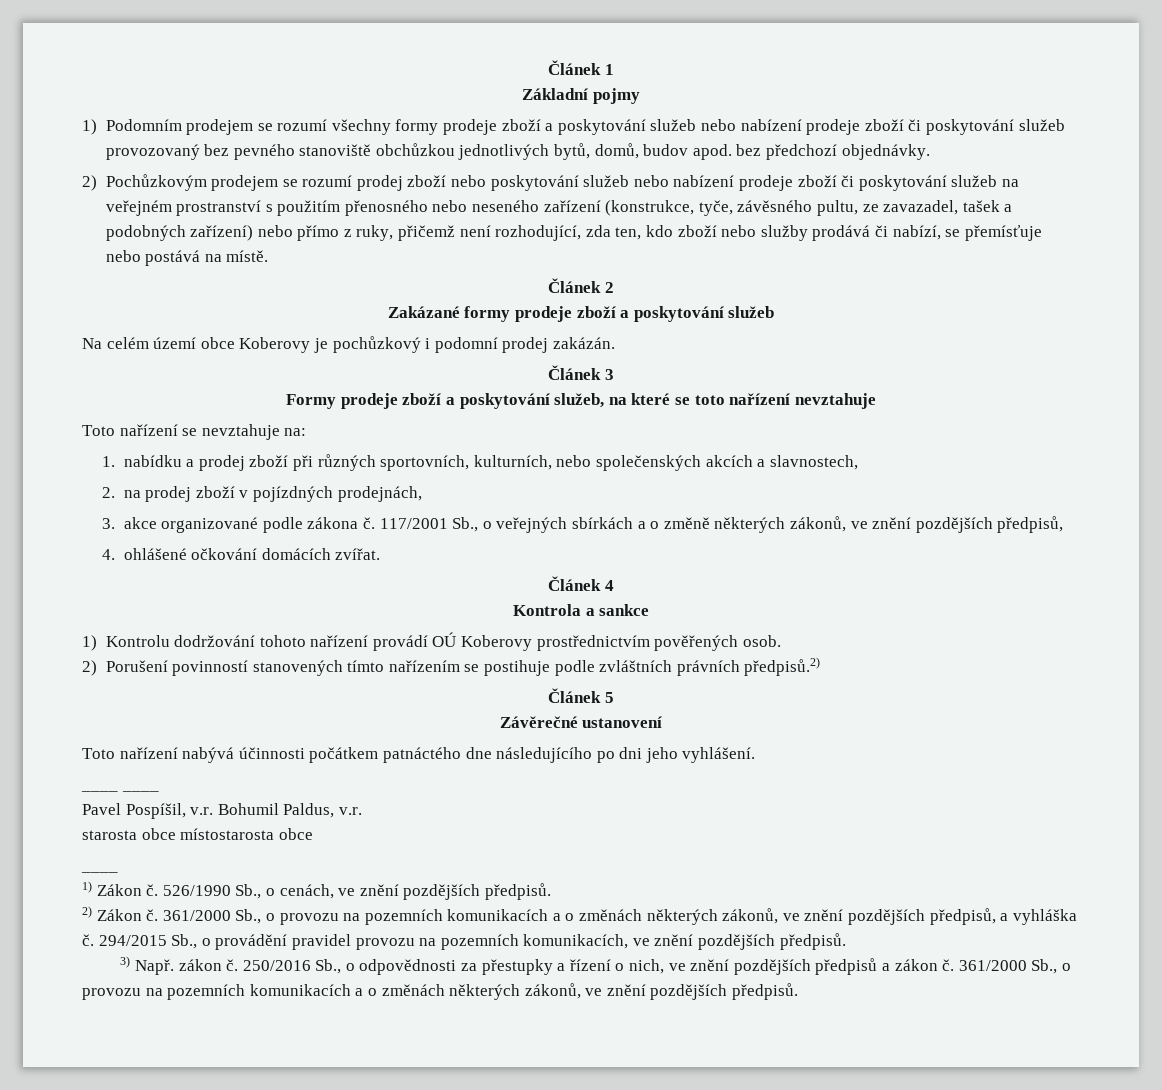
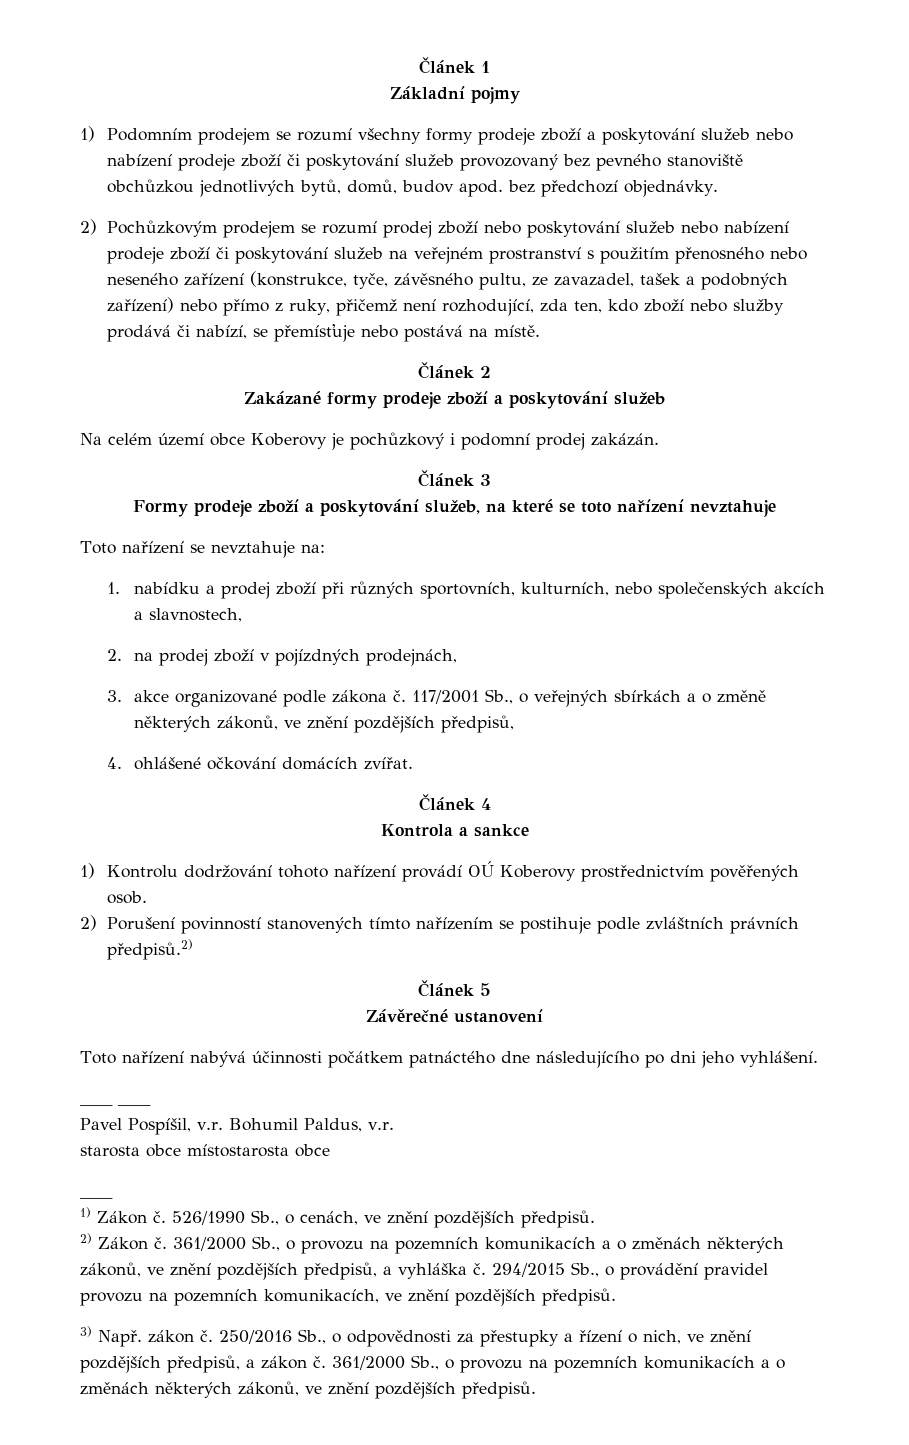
[815,958,878,975] předpisů -> [167,1355,240,1373] předpisů,

